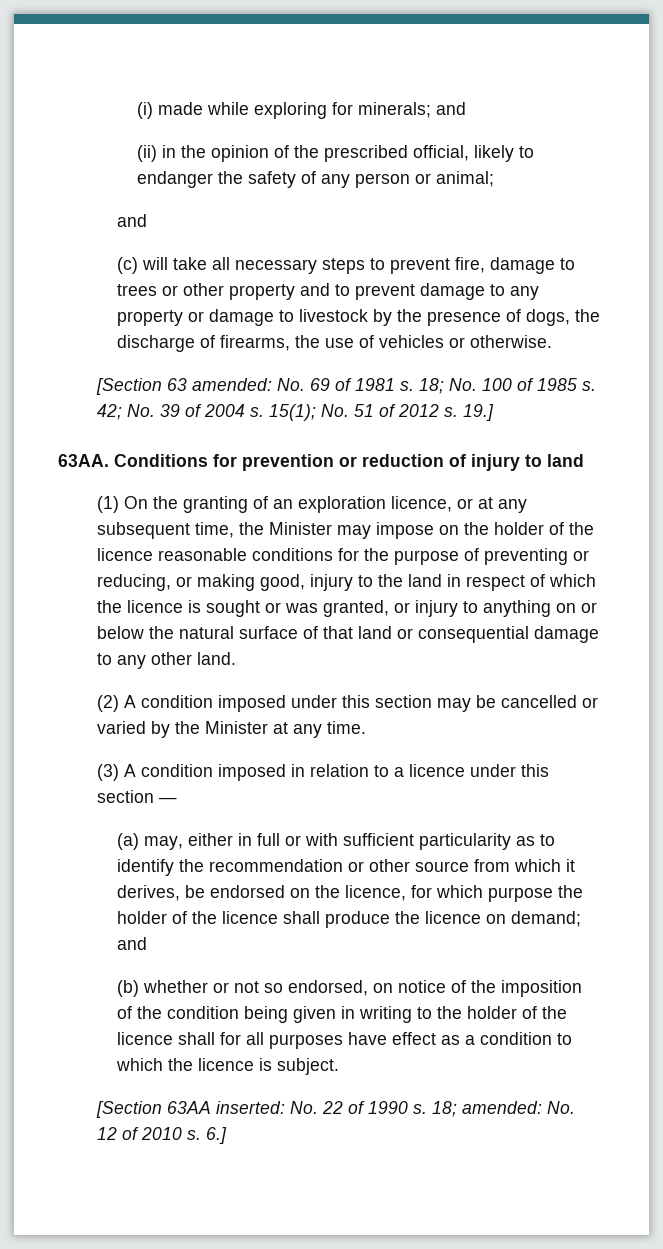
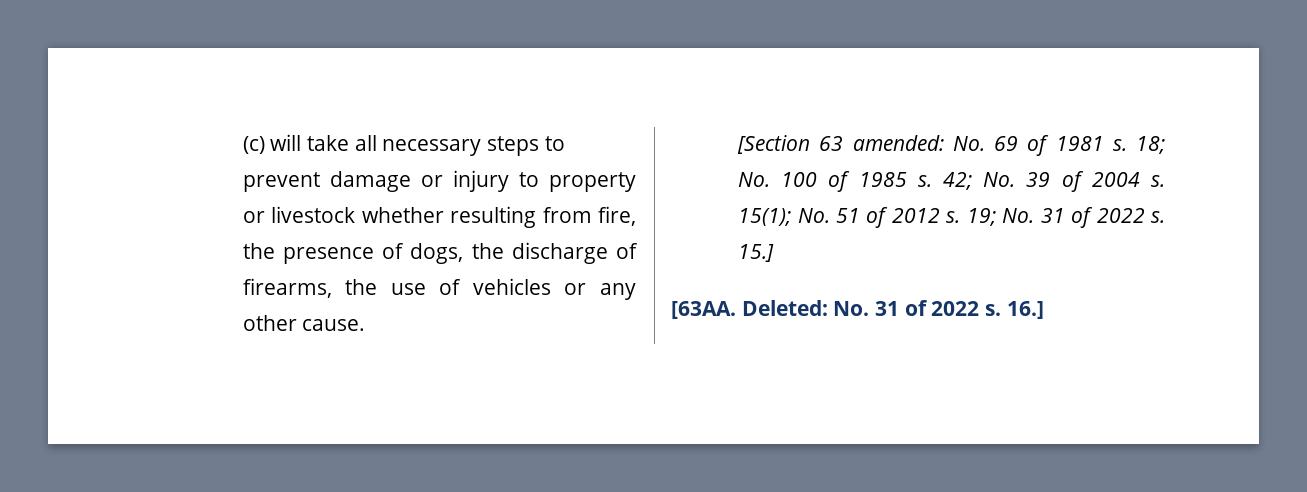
[136,102,466,119] [136,145,534,162] [136,171,494,188] [116,214,147,227] (i) made while exploring for minerals; and // (ii) in the opinion of the prescribed official, likely to endanger the safety of any person or animal; // and // -> (242, 145) none
[454,257,575,274] [116,283,539,300] [116,309,392,326] fire, damage to trees or other property and to prevent damage to any property or damage to livestock by -> [329,170,636,192] [242,206,636,228] damage or injury to property or livestock whether resulting from fire,
[469,335,552,348] otherwise. -> [600,283,636,300] [242,315,366,331] any other cause.
[463,404,495,421] [58,454,584,471] [97,496,528,513] [97,522,595,539] [97,548,590,565] [97,574,597,591] [97,600,598,617] [97,626,600,643] [97,652,237,669] [97,695,599,712] [97,721,367,738] [97,764,550,781] [97,790,178,803] [116,833,555,850] [116,859,575,876] [116,885,583,902] [116,911,581,928] [116,937,147,950] [116,980,582,997] [116,1006,567,1023] [116,1032,572,1049] [115,1058,339,1075] [96,1101,576,1118] [97,1127,228,1144] 19.] // 63AA. Conditions for prevention or reduction of injury to land // (1) On the granting of an exploration licence, or at any subsequent time, the Minister may impose on the holder of the licence reasonable conditions for the purpose of preventing or reducing, or making good, injury to the land in respect of which the licence is sought or was granted, or injury to anything on or below the natural surface of that land or consequential damage to any other land. // (2) A condition imposed under this section may be cancelled or varied by the Minister at any time. // (3) A condition imposed in relation to a licence under this section — // (a) may, either in full or with sufficient particularity as to identify the recommendation or other source from which it derives, be endorsed on the licence, for which purpose the holder of the licence shall produce the licence on demand; and // (b) whether or not so endorsed, on notice of the imposition of the condition being given in writing to the holder of the licence shall for all purposes have effect as a condition to which the licence is subject. // [Section 63AA inserted: No. 22 of 1990 s. 18; amended: No. 12 of 2010 s. 6.] -> [966,207,1165,228] [738,244,775,262] [671,300,1044,319] 19; No. 31 of 2022 s. 15.] // [63AA. Deleted: No. 31 of 2022 s. 16.]

